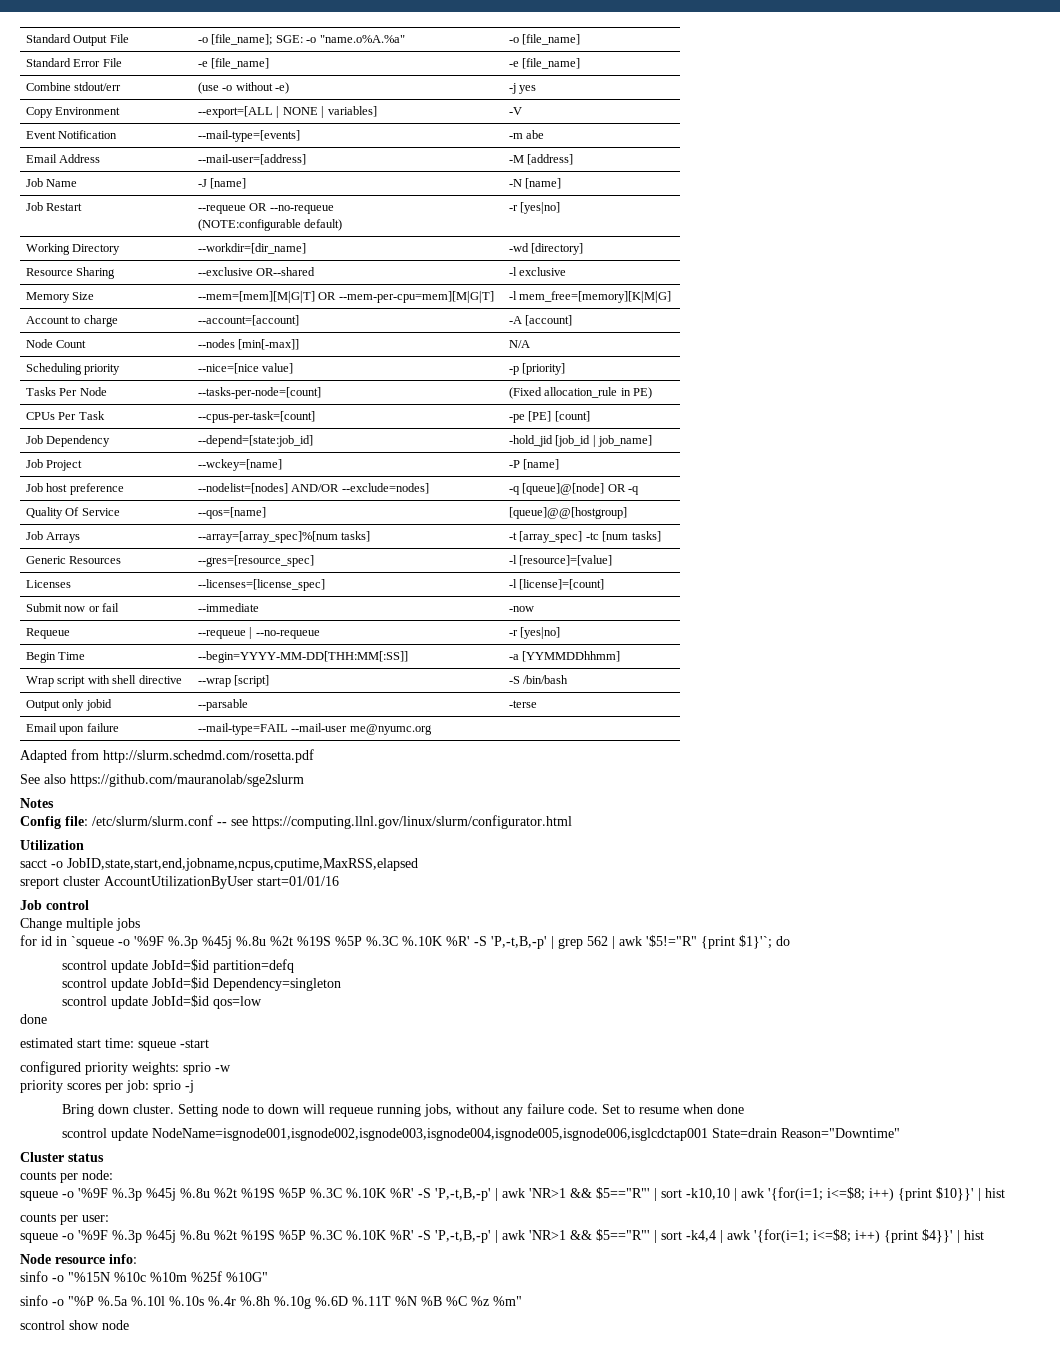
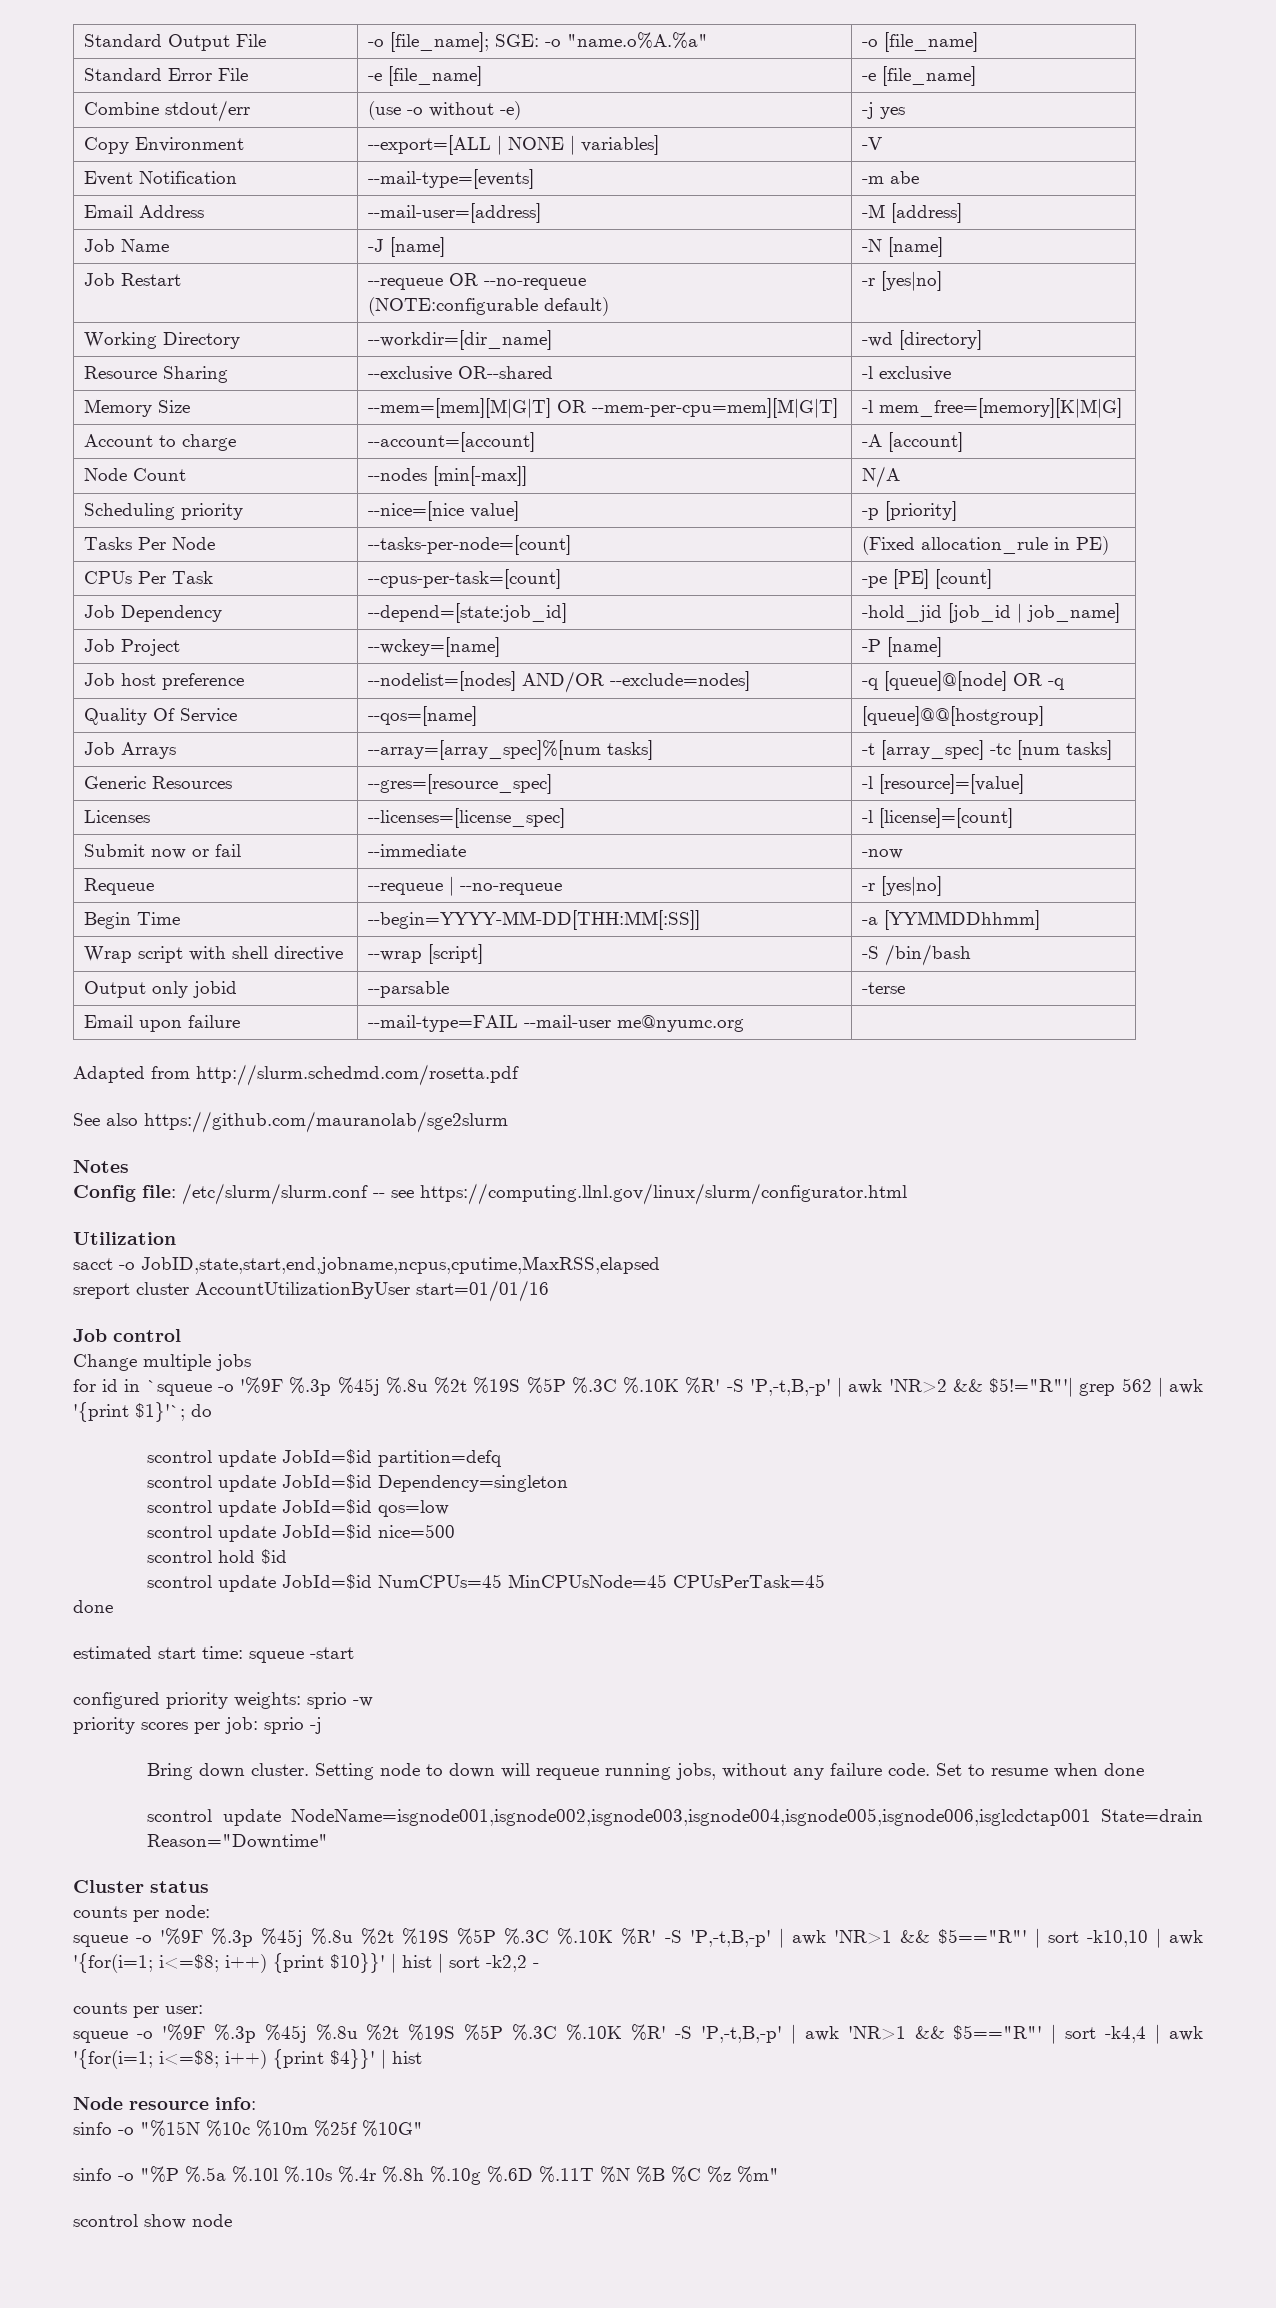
(554, 942) none -> [848,1377,1074,1397] awk 'NR>2 && $5!="R"'|
[646,935,735,949] '$5!="R" {print -> [73,1402,129,1422] '{print
(262, 1002) none -> [147,1524,456,1542] [147,1549,288,1564] [147,1574,826,1592] // scontrol update JobId=$id nice=500 // scontrol hold $id // scontrol update JobId=$id NumCPUs=45 MinCPUsNode=45 CPUsPerTask=45
(1005, 1193) none -> [438,1953,539,1973] | sort -k2,2 -

